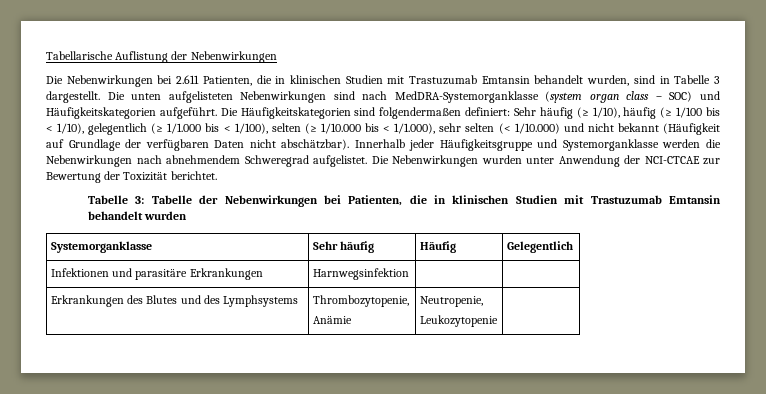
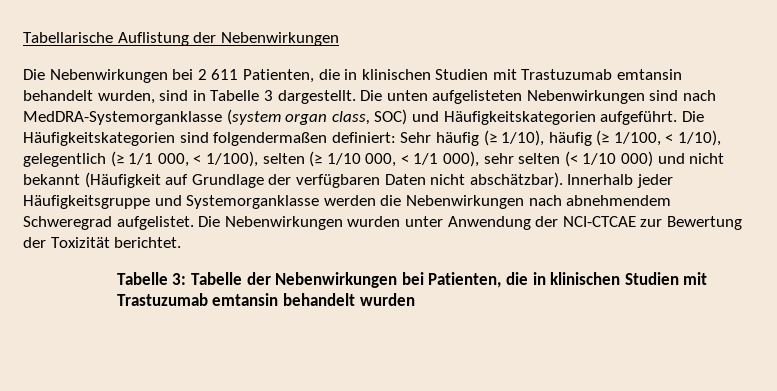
[176,75,530,86] 2.611 Patienten, die in klinischen Studien mit Trastuzumab Emtansin -> [197,69,683,83] 2 611 Patienten, die in klinischen Studien mit Trastuzumab emtansin
[626,91,662,100] class – -> [331,111,370,125] class,
[676,107,720,118] 1/100 bis -> [613,132,661,146] 1/100,
[167,123,220,134] 1/1.000 bis -> [128,153,189,167] 1/1 000,
[320,123,436,134] 1/10.000 bis < 1/1.000), -> [326,151,480,167] 1/10 000, < 1/1 000),
[514,123,560,134] 1/10.000) -> [582,151,654,167] 1/10 000)
[669,195,721,204] Emtansin -> [212,293,279,306] emtansin
[50,241,152,253] [312,241,375,253] [419,241,456,253] [506,241,573,253] [50,268,263,280] [312,268,409,280] [50,295,299,307] [312,295,409,307] [312,316,352,324] [419,296,483,307] [419,315,498,327] // Systemorganklasse | Sehr häufig | Häufig | Gelegentlich // Infektionen und parasitäre Erkrankungen | Harnwegsinfektion | | // Erkrankungen des Blutes und des Lymphsystems | Thrombozytopenie, // Anämie | Neutropenie, // Leukozytopenie | -> (415, 299) none

